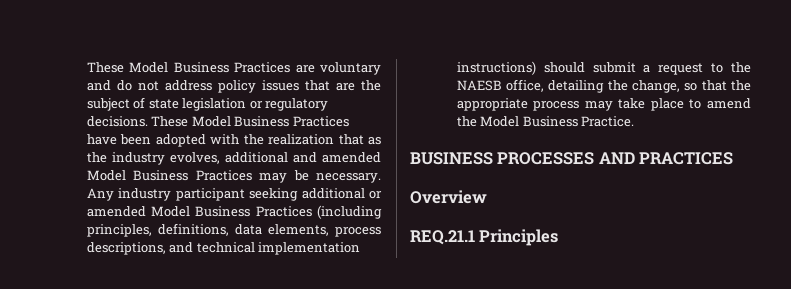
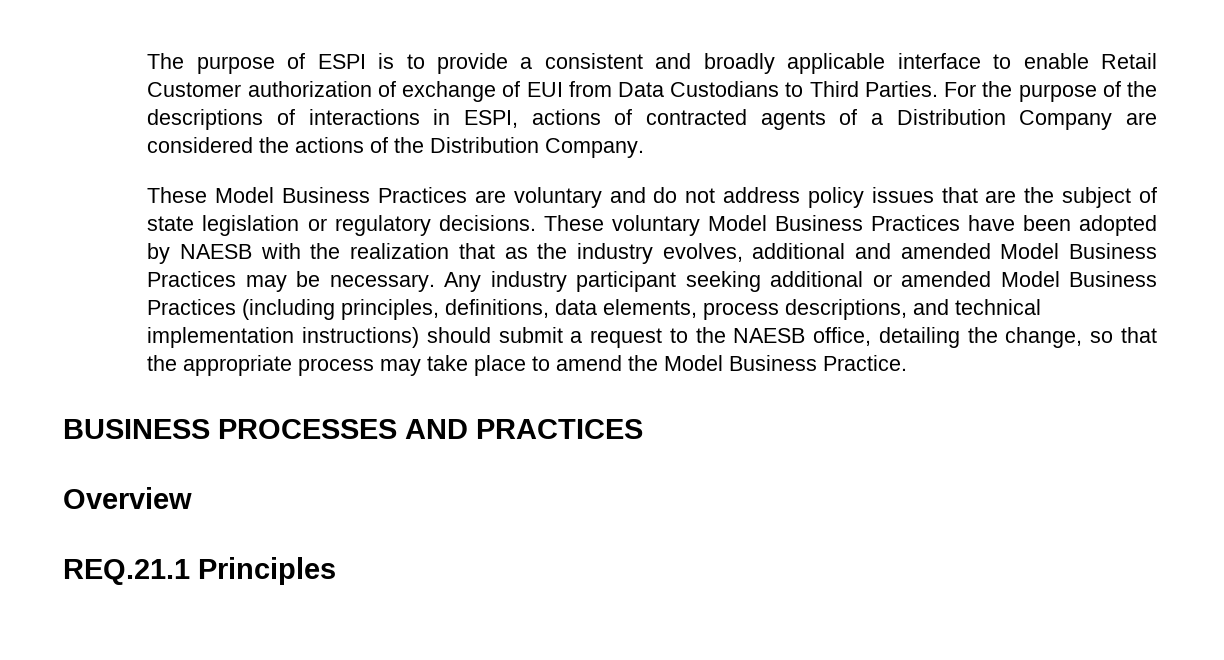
(86, 67) none -> [147,53,1157,74] [147,81,1157,102] [147,109,1158,130] [147,137,645,158] The purpose of ESPI is to provide a consistent and broadly applicable interface to enable Retail Customer authorization of exchange of EUI from Data Custodians to Third Parties. For the purpose of the descriptions of interactions in ESPI, actions of contracted agents of a Distribution Company are considered the actions of the Distribution Company. //
(189, 121) none -> [611,215,700,236] voluntary
(206, 140) none -> [147,243,253,264] by NAESB

